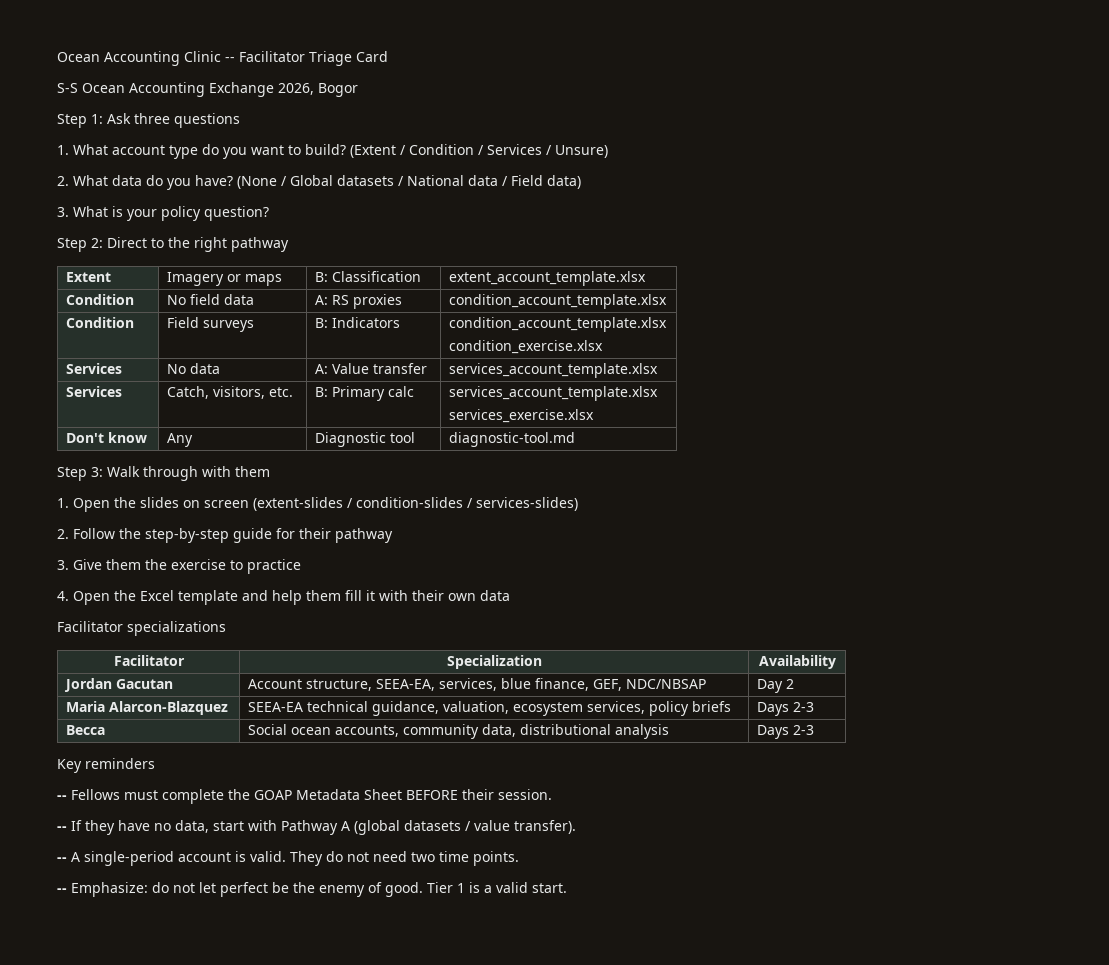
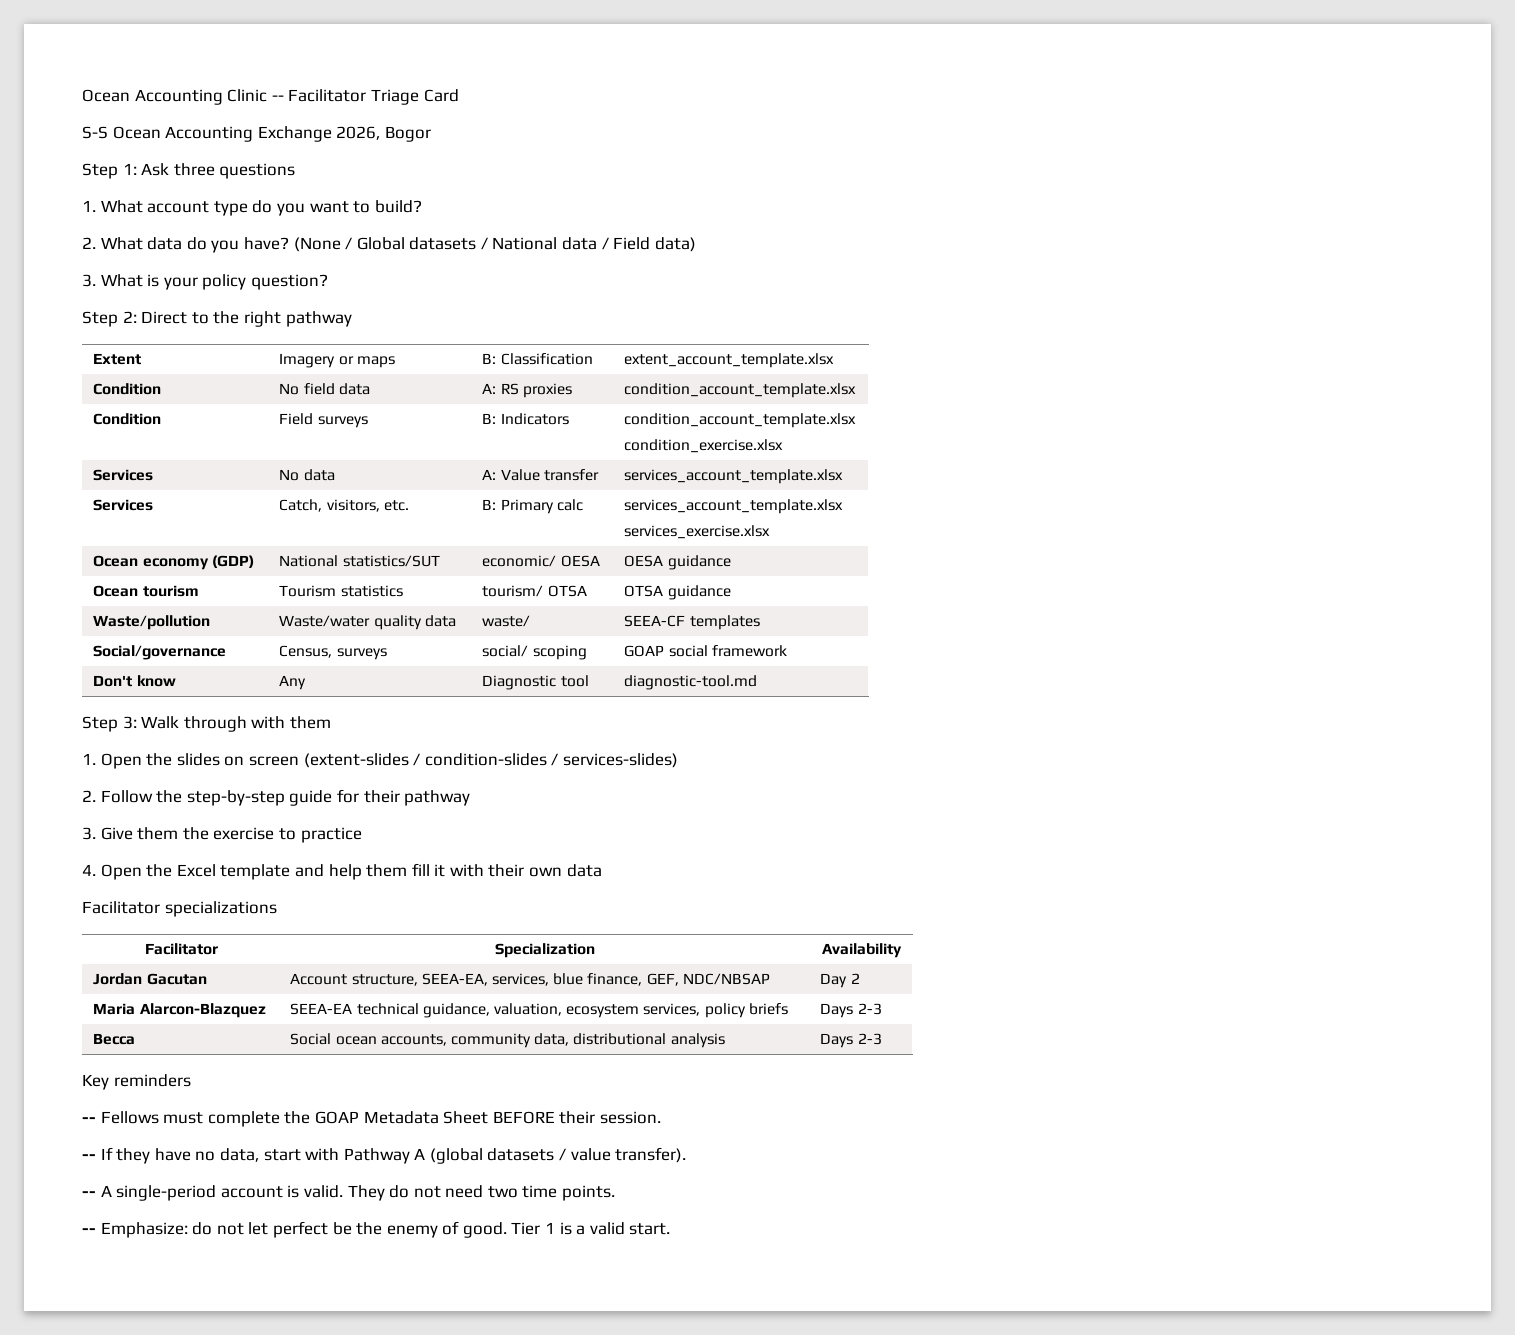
[350,144,608,158] (Extent / Condition / Services / Unsure) -> (422, 206) none
(595, 416) none -> [93,555,254,570] [279,555,440,567] [482,555,600,567] [624,555,731,570] [93,585,199,597] [279,585,403,597] [482,585,587,597] [624,585,731,600] [93,615,211,630] [279,615,456,630] [482,615,531,627] [624,615,760,630] [93,645,227,660] [279,645,387,660] [482,645,587,660] [624,645,787,657] // Ocean economy (GDP) | National statistics/SUT | economic/ OESA | OESA guidance // Ocean tourism | Tourism statistics | tourism/ OTSA | OTSA guidance // Waste/pollution | Waste/water quality data | waste/ | SEEA-CF templates // Social/governance | Census, surveys | social/ scoping | GOAP social framework

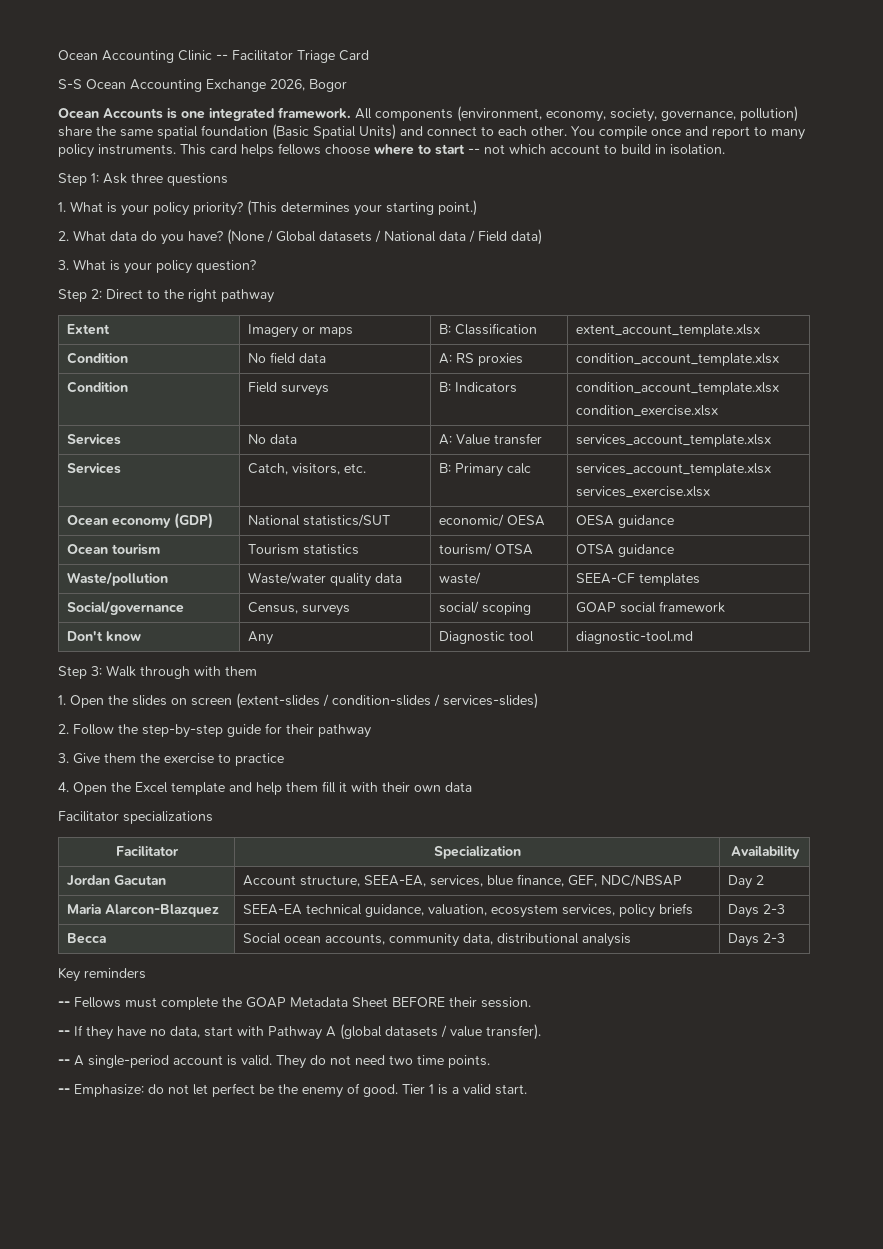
(431, 134) none -> [58,106,798,122] [58,124,805,140] [58,143,725,158] // Ocean Accounts is one integrated framework. All components (environment, economy, society, governance, pollution) share the same spatial foundation (Basic Spatial Units) and connect to each other. You compile once and report to many policy instruments. This card helps fellows choose where to start -- not which account to build in isolation.
[147,200,422,216] account type do you want to build? -> [107,200,477,216] is your policy priority? (This determines your starting point.)

